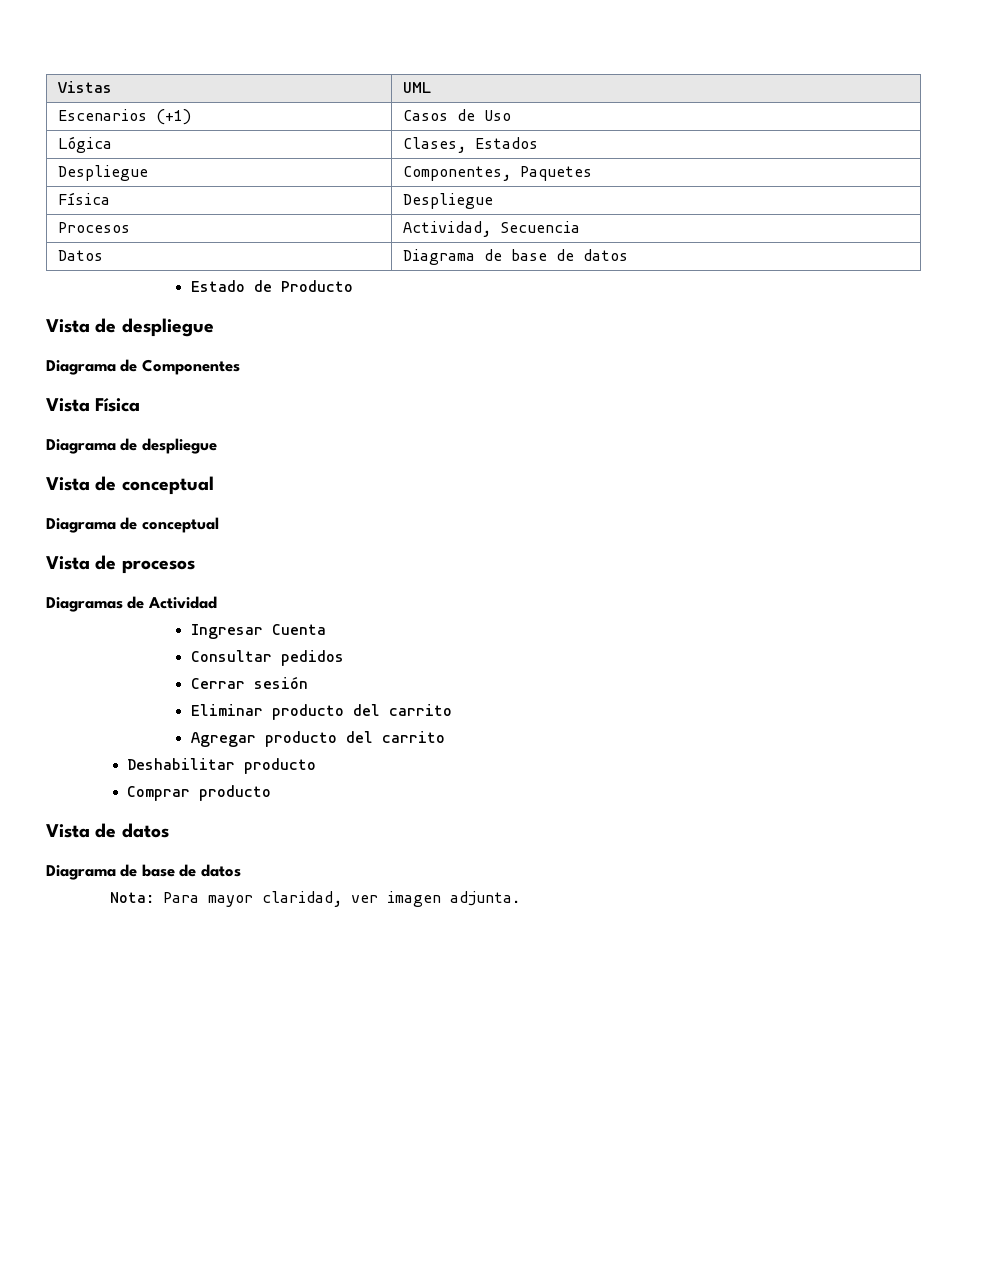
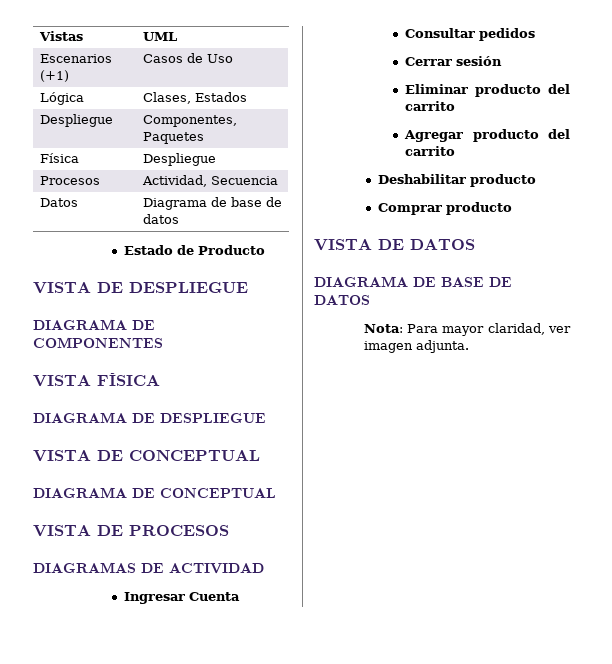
[46,318,214,337] [46,359,240,375] [46,397,141,412] [46,438,217,454] [46,476,214,495] [46,517,219,533] [46,555,195,574] [46,596,217,612] Vista de despliegue // Diagrama de Componentes // Vista Física // Diagrama de despliegue // Vista de conceptual // Diagrama de conceptual // Vista de procesos // Diagramas de Actividad -> [33,282,248,294] [33,319,155,330] [33,337,163,348] [33,373,160,387] [33,412,266,423] [33,450,260,462] [33,487,276,498] [33,525,229,537] [33,562,264,574] VISTA DE DESPLIEGUE // DIAGRAMA DE COMPONENTES // VISTA FÍSICA // DIAGRAMA DE DESPLIEGUE // VISTA DE CONCEPTUAL // DIAGRAMA DE CONCEPTUAL // VISTA DE PROCESOS // DIAGRAMAS DE ACTIVIDAD
[46,823,169,838] [46,864,241,880] Vista de datos // Diagrama de base de datos -> [314,239,475,251] [314,276,512,287] [314,295,370,305] VISTA DE DATOS // DIAGRAMA DE BASE DE DATOS

